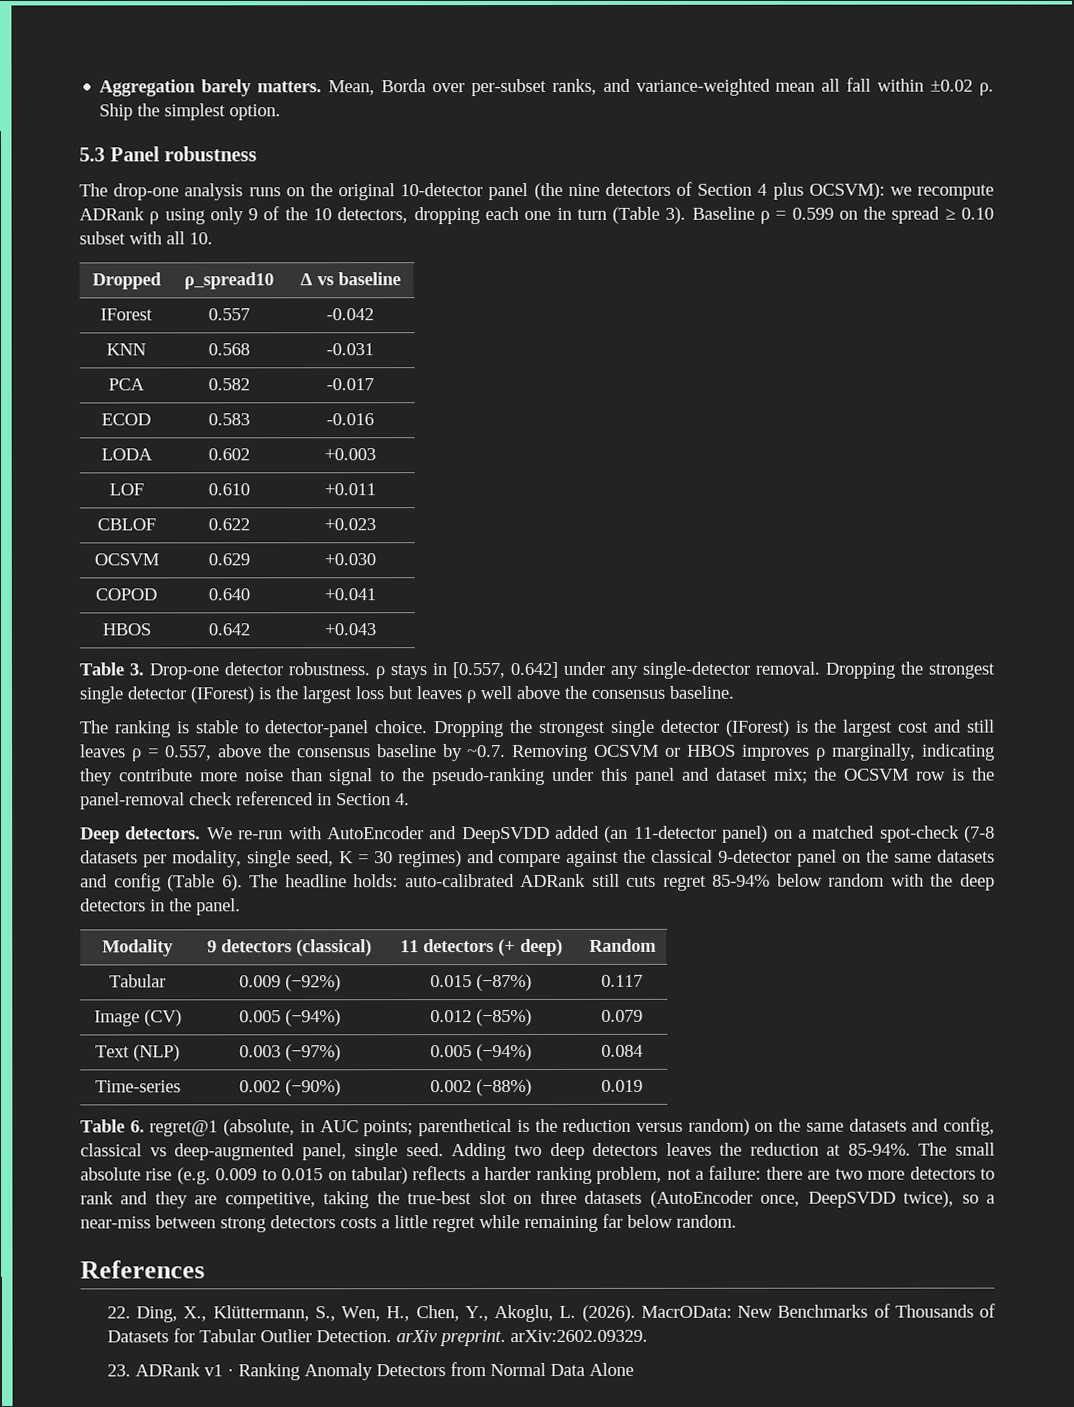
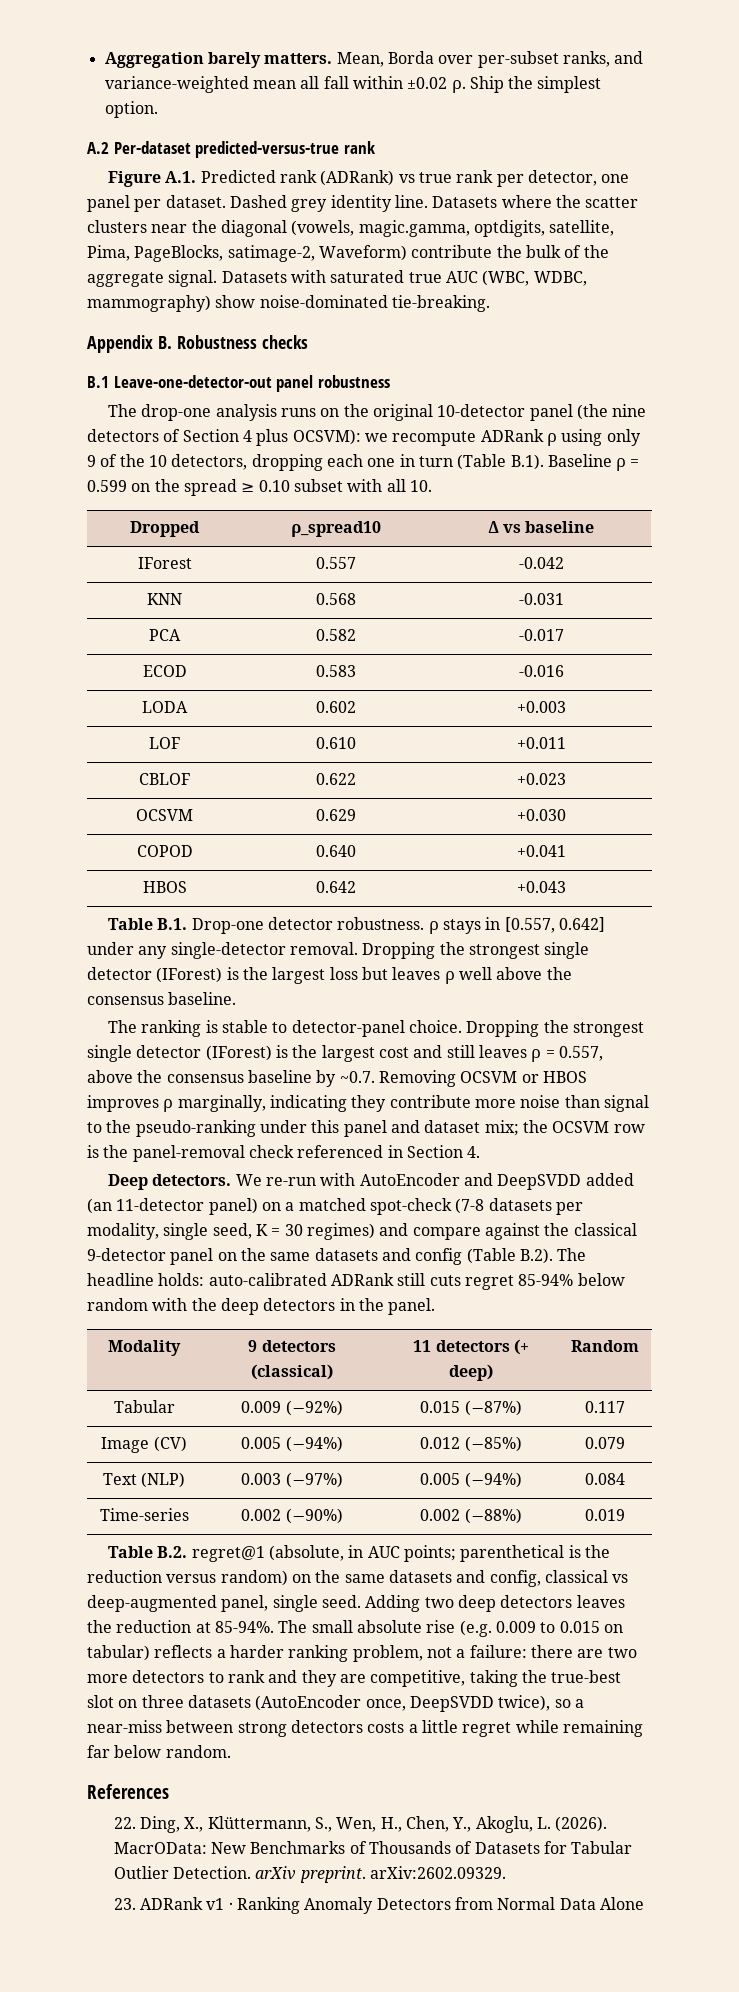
[79,146,160,162] 5.3 Panel -> [87,141,375,158] [108,170,630,187] [87,195,639,212] [87,220,615,237] [87,245,609,262] [87,270,587,287] [87,295,490,312] [87,335,308,353] [87,375,314,392] A.2 Per-dataset predicted-versus-true rank // Figure A.1. Predicted rank (ADRank) vs true rank per detector, one panel per dataset. Dashed grey identity line. Datasets where the scatter clusters near the diagonal (vowels, magic.gamma, optdigits, satellite, Pima, PageBlocks, satimage-2, Waveform) contribute the bulk of the aggregate signal. Datasets with saturated true AUC (WBC, WDBC, mammography) show noise-dominated tie-breaking. // Appendix B. Robustness checks // B.1 Leave-one-detector-out panel
[665,206,687,224] 3). -> [510,454,544,470] B.1).
[129,663,144,676] 3. -> [157,918,188,930] B.1.
[221,874,243,892] 6). -> [519,1248,553,1264] B.2).
[129,1120,145,1133] 6. -> [157,1546,188,1558] B.2.

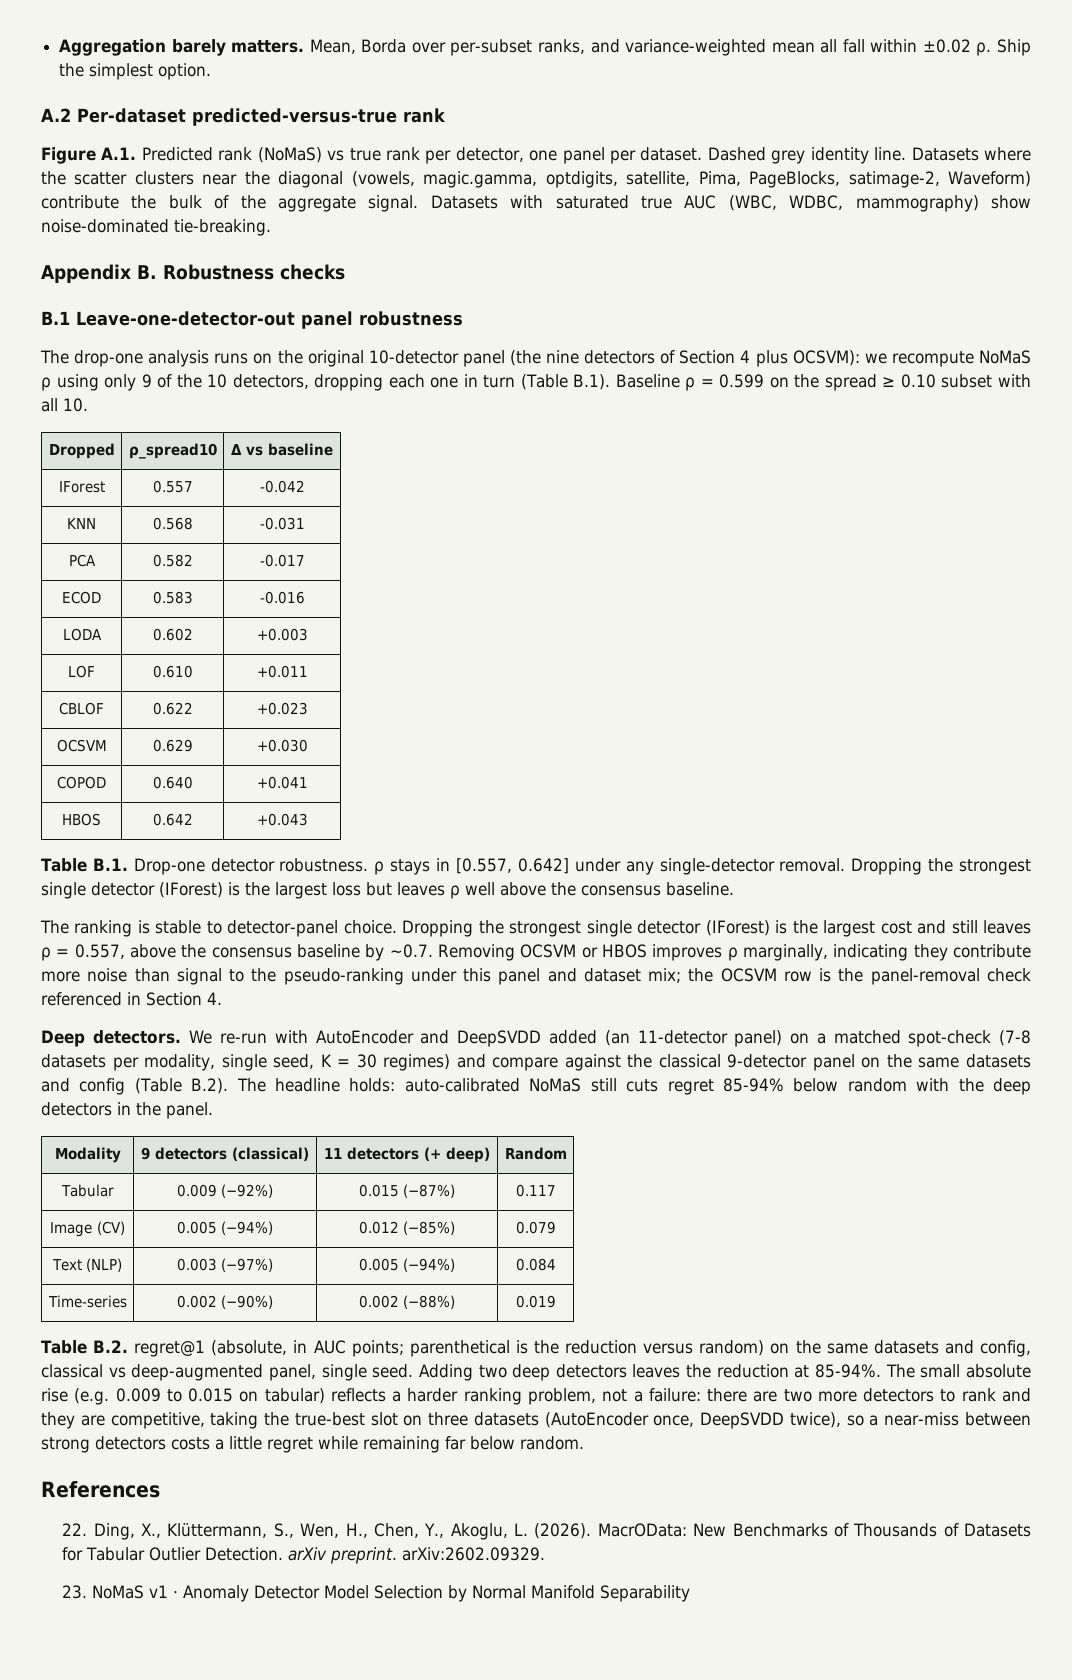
[320,170,395,186] (ADRank) -> [257,147,322,163] (NoMaS)
[480,429,544,442] ADRank -> [978,350,1031,364] NoMaS
[330,1273,394,1286] ADRank -> [529,1078,582,1092] NoMaS
[140,1897,204,1910] ADRank -> [92,1585,145,1599] NoMaS
[237,1897,644,1914] Ranking Anomaly Detectors from Normal Data Alone -> [183,1585,691,1602] Anomaly Detector Model Selection by Normal Manifold Separability

